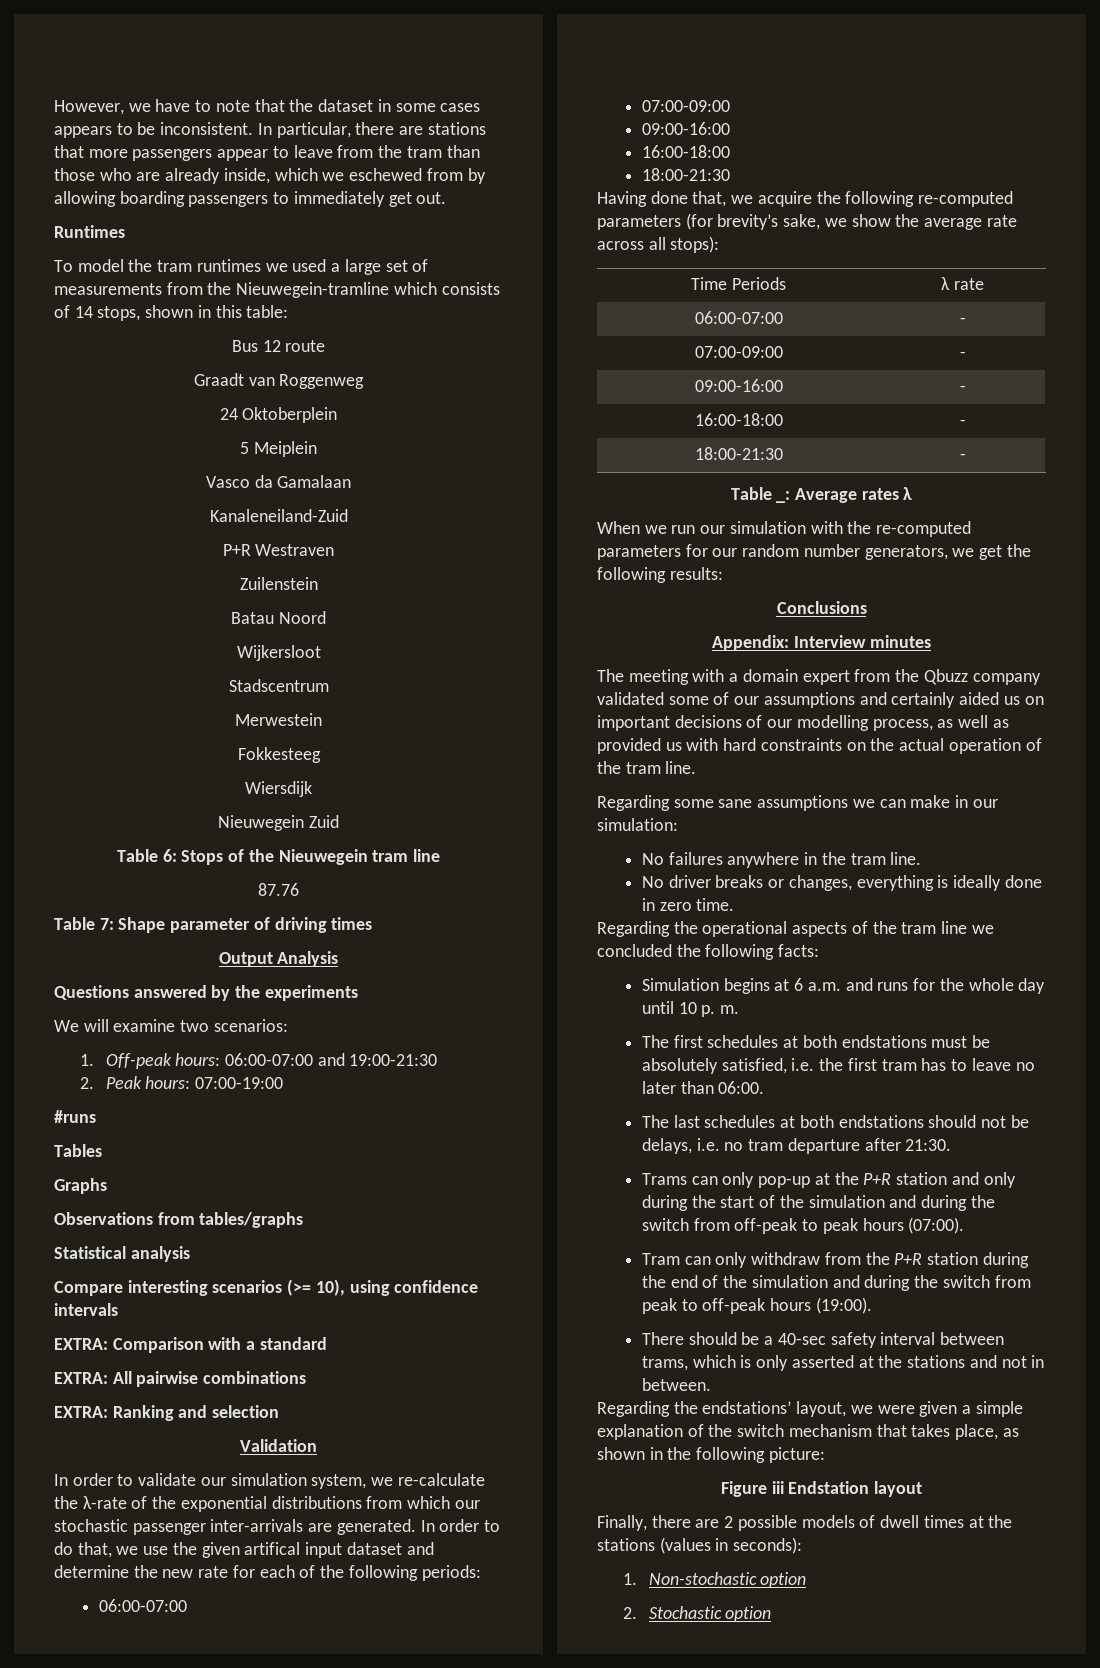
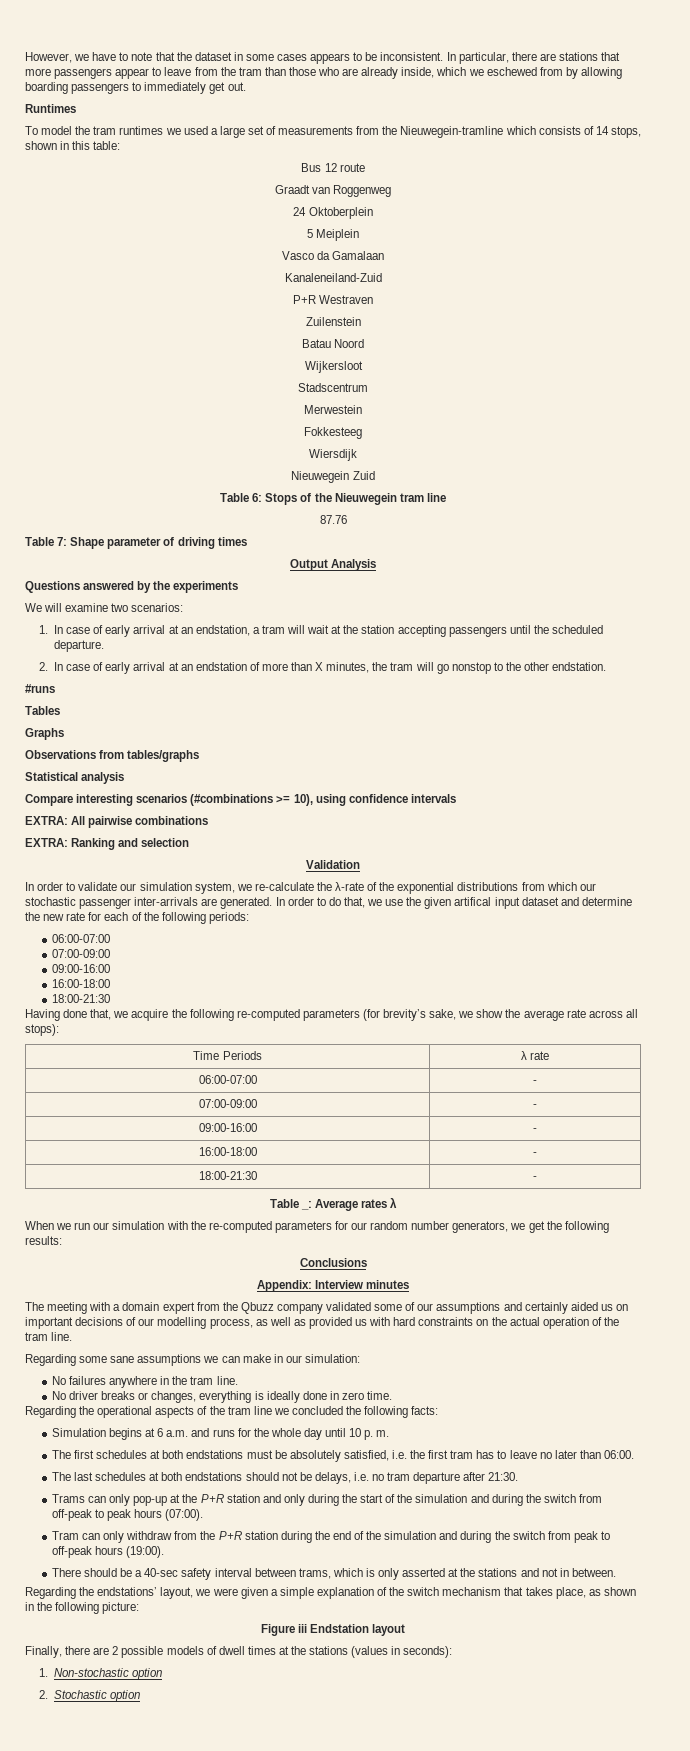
[105,1053,438,1069] [79,1076,284,1089] Off-peak hours: 06:00-07:00 and 19:00-21:30 // 2. Peak hours: 07:00-19:00 -> [53,625,603,637] [53,640,104,652] [39,662,607,674] In case of early arrival at an endstation, a tram will wait at the station accepting passengers until the scheduled departure. // 2. In case of early arrival at an endstation of more than X minutes, the tram will go nonstop to the other endstation.
[287,1279,312,1296] (>= -> [190,794,291,806] (#combinations >=
[54,1337,327,1353] // EXTRA: Comparison with a standard -> (456, 798) none

